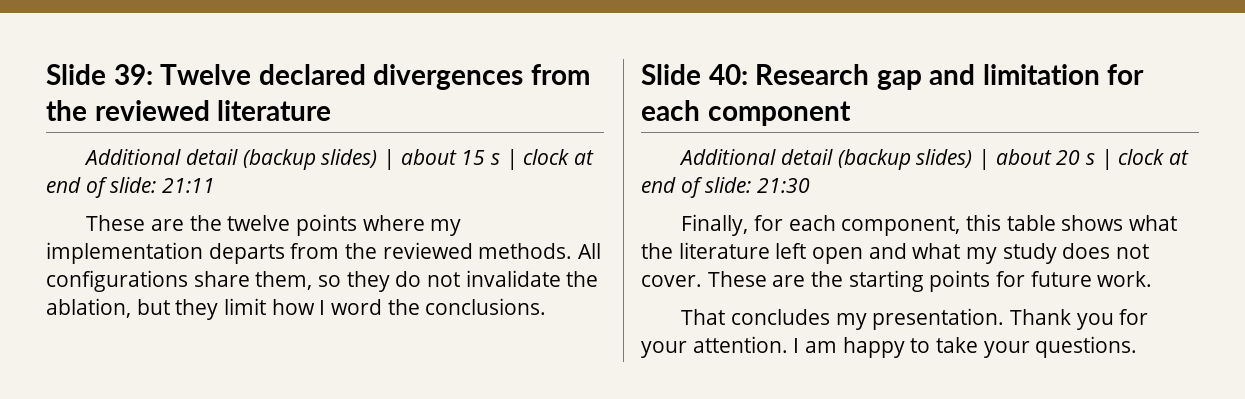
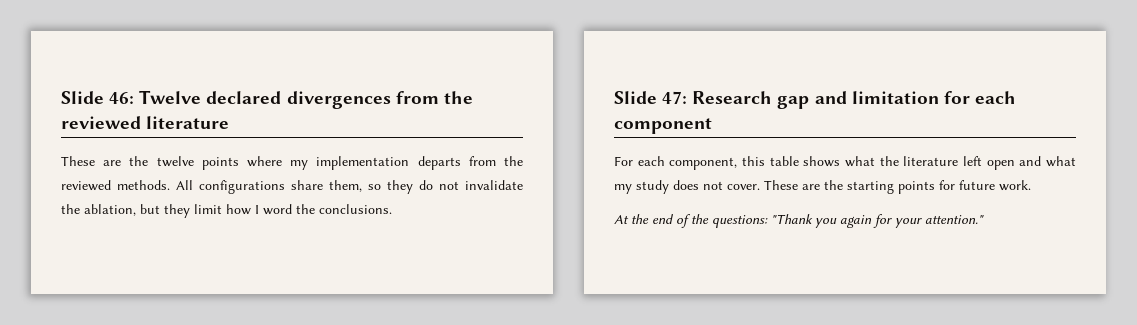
[46,64,153,85] Slide 39: -> [61,91,135,104] Slide 46:
[84,149,594,170] [46,177,216,198] // Additional detail (backup slides) | about 15 s | clock at end of slide: 21:11 -> (230, 122) none
[708,64,748,85] 40: -> [662,91,688,104] 47:
[679,149,1189,170] [641,177,811,198] [681,214,783,236] Additional detail (backup slides) | about 20 s | clock at end of slide: 21:30 // Finally, for -> [614,156,633,166] For
[681,308,1149,330] [641,336,1138,358] That concludes my presentation. Thank you for your attention. I am happy to take your questions. -> [614,214,984,228] At the end of the questions: "Thank you again for your attention."

